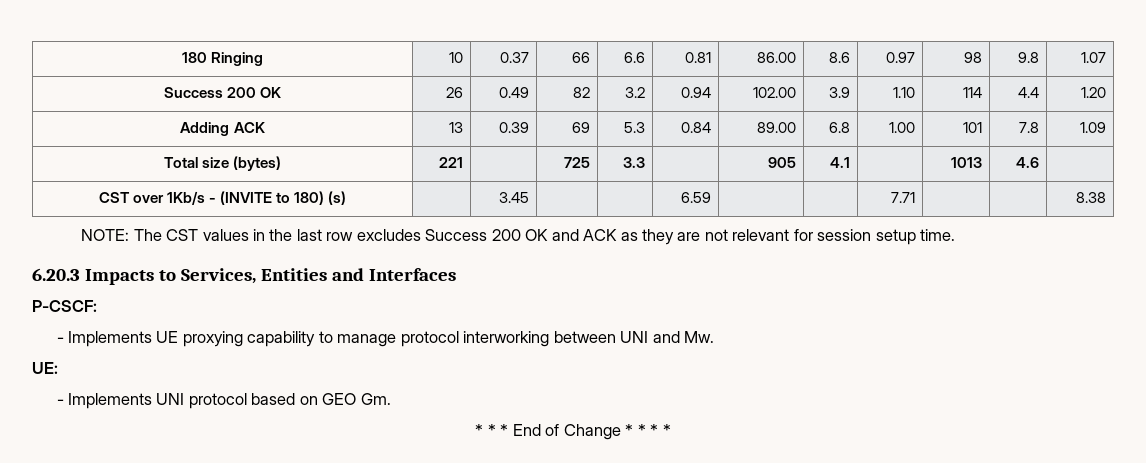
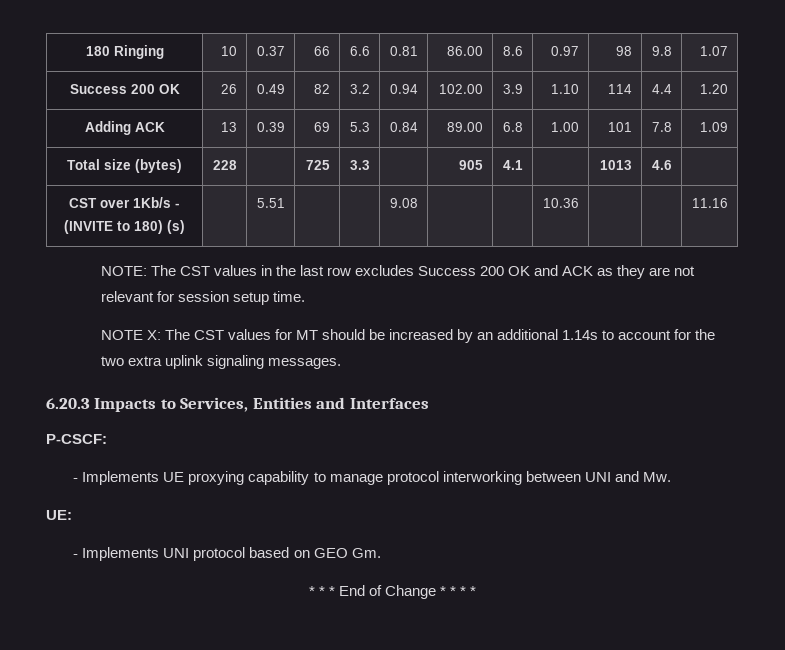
[438,157,463,168] 221 -> [213,160,238,170] 228
[498,192,529,203] [680,192,711,203] [890,192,915,203] [1075,192,1106,203] 3.45 | | | 6.59 | | | 7.71 | | | 8.38 -> [257,198,286,208] [390,198,419,208] [543,198,580,208] [692,198,729,208] 5.51 | | | 9.08 | | | 10.36 | | | 11.16
(956, 235) none -> [100,329,716,343] [100,355,341,369] // NOTE X: The CST values for MT should be increased by an additional 1.14s to account for the two extra uplink signaling messages.

